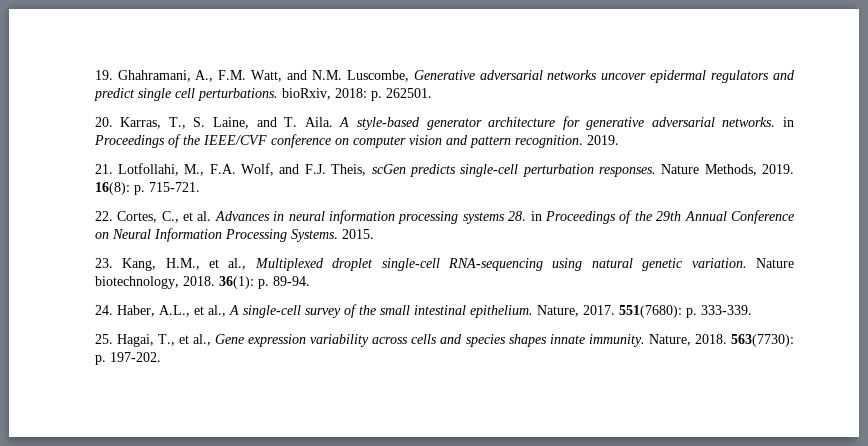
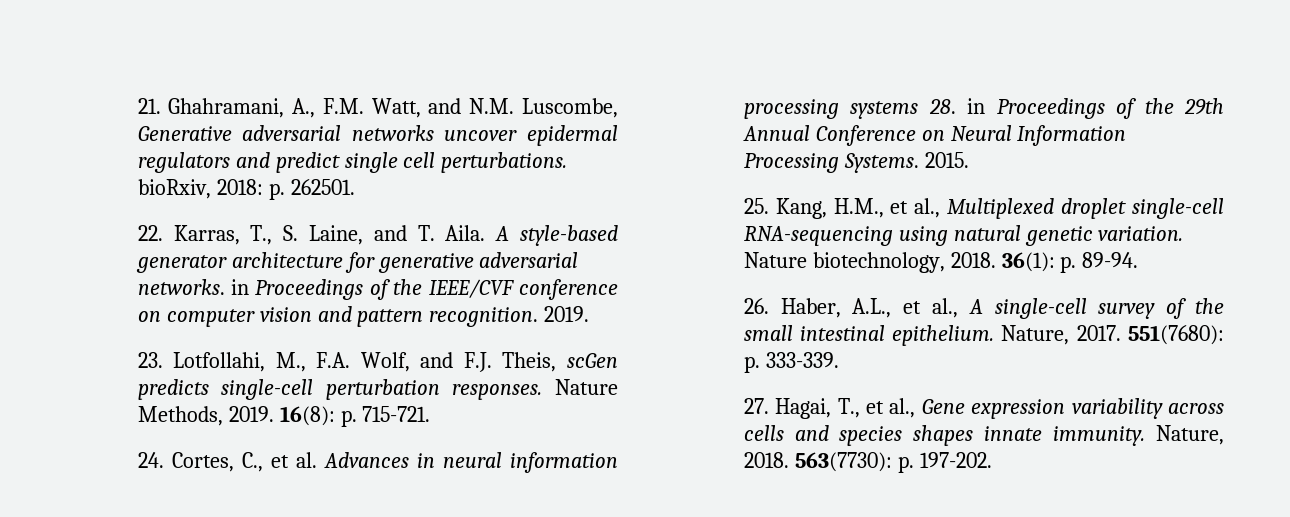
[94,70,113,80] 19. -> [137,98,161,114] 21.
[94,117,113,127] 20. -> [137,225,163,241] 22.
[94,164,113,174] 21. -> [137,352,163,368] 23.
[94,211,113,221] 22. -> [137,452,164,468] 24.
[94,258,113,268] 23. -> [743,198,769,214] 25.
[94,305,113,315] 24. -> [743,298,769,314] 26.
[94,334,113,344] 25. -> [743,398,769,414] 27.

